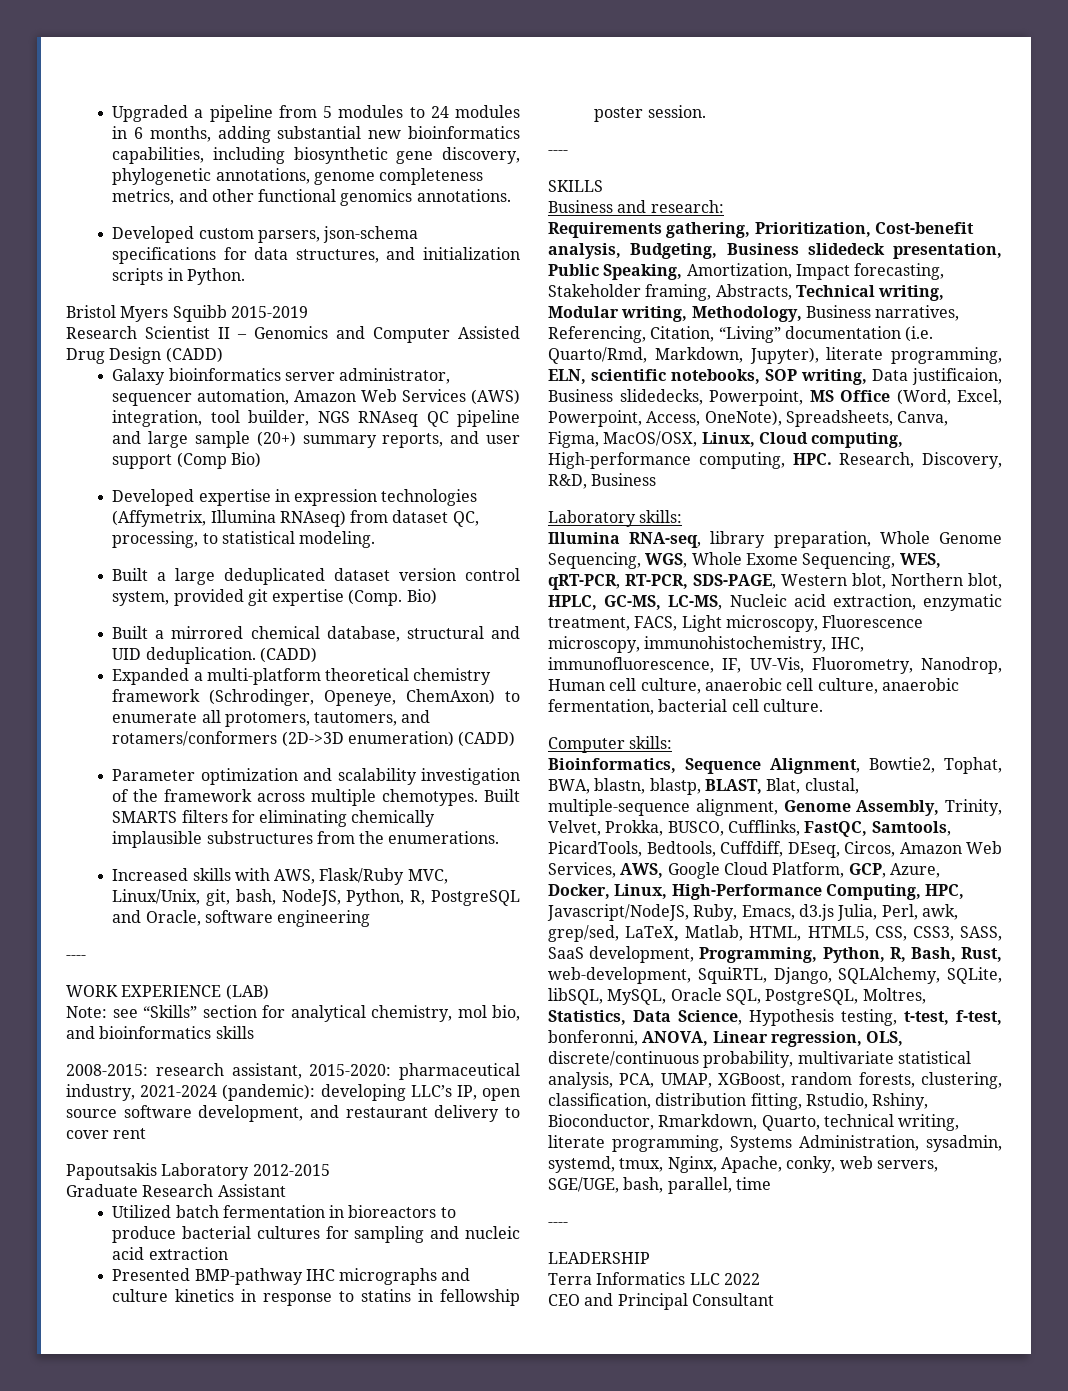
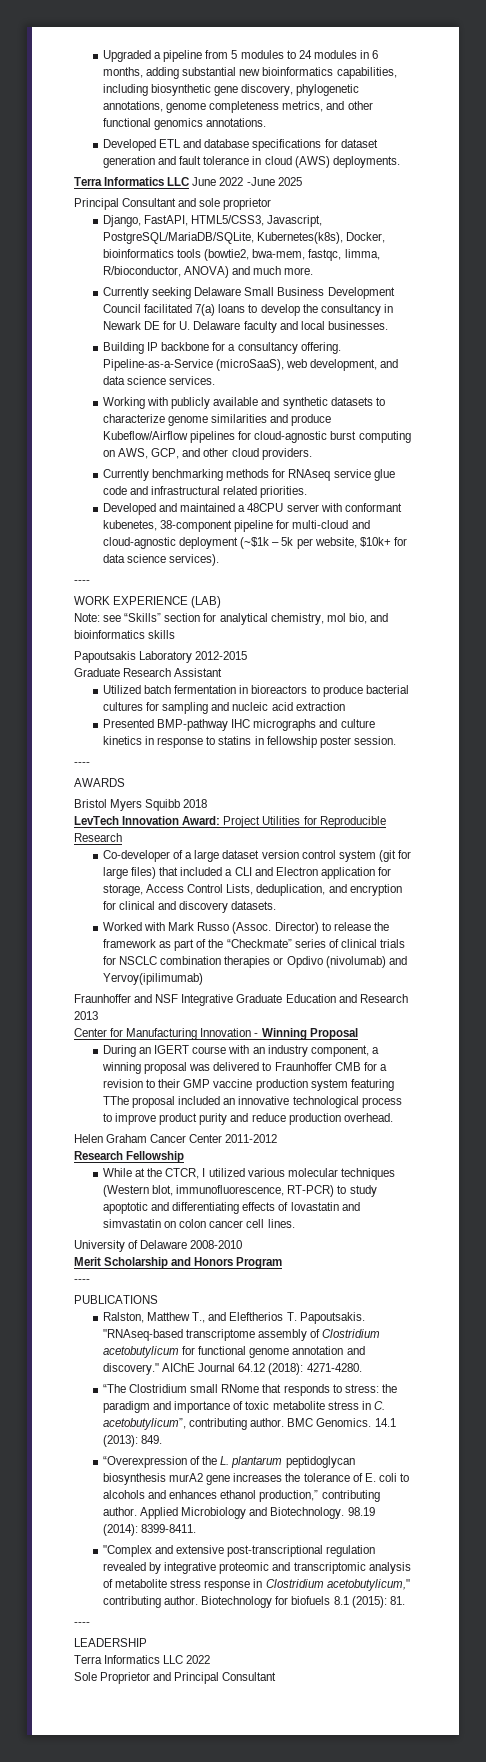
[198,226,419,243] [112,247,520,264] [112,268,245,285] [66,305,308,322] [66,326,520,343] [66,347,223,364] [112,368,451,385] [112,389,520,406] [112,410,520,427] [112,431,520,448] [112,452,261,469] [112,489,478,506] [112,510,479,527] [112,531,376,548] [112,568,520,585] [112,589,437,606] [112,626,520,642] [112,647,317,664] [112,668,492,685] [112,689,520,706] [112,710,431,727] [112,731,516,747] [112,768,520,785] [112,789,520,806] [112,810,436,827] [112,831,500,848] [112,868,448,885] [112,889,520,906] [112,910,371,927] custom parsers, json-schema specifications for data structures, and initialization scripts in Python. // Bristol Myers Squibb 2015-2019 // Research Scientist II – Genomics and Computer Assisted Drug Design (CADD) // Galaxy bioinformatics server administrator, sequencer automation, Amazon Web Services (AWS) integration, tool builder, NGS RNAseq QC pipeline and large sample (20+) summary reports, and user support (Comp Bio) // Developed expertise in expression technologies (Affymetrix, Illumina RNAseq) from dataset QC, processing, to statistical modeling. // Built a large deduplicated dataset version control system, provided git expertise (Comp. Bio) // Built a mirrored chemical database, structural and UID deduplication. (CADD) // Expanded a multi-platform theoretical chemistry framework (Schrodinger, Openeye, ChemAxon) to enumerate all protomers, tautomers, and rotamers/conformers (2D->3D enumeration) (CADD) // Parameter optimization and scalability investigation of the framework across multiple chemotypes. Built SMARTS filters for eliminating chemically implausible substructures from the enumerations. // Increased skills with AWS, Flask/Ruby MVC, Linux/Unix, git, bash, NodeJS, Python, R, PostgreSQL and Oracle, software engineering -> [159,139,378,151] [103,156,400,168] [74,177,302,186] [74,198,272,210] [103,215,323,227] [103,232,386,244] [103,249,380,261] [103,266,314,278] [103,287,395,299] [103,304,393,316] [103,321,388,333] [103,342,341,354] [103,359,399,371] [103,376,216,385] [103,397,385,409] [103,414,332,426] [103,431,411,443] [103,448,312,460] [103,469,395,481] [103,486,308,498] [103,503,402,515] [103,520,370,532] [103,537,407,549] [103,554,220,566] ETL and database specifications for dataset generation and fault tolerance in cloud (AWS) deployments. // Terra Informatics LLC June 2022 -June 2025 // Principal Consultant and sole proprietor // Django, FastAPI, HTML5/CSS3, Javascript, PostgreSQL/MariaDB/SQLite, Kubernetes(k8s), Docker, bioinformatics tools (bowtie2, bwa-mem, fastqc, limma, R/bioconductor, ANOVA) and much more. // Currently seeking Delaware Small Business Development Council facilitated 7(a) loans to develop the consultancy in Newark DE for U. Delaware faculty and local businesses. // Building IP backbone for a consultancy offering. Pipeline-as-a-Service (microSaaS), web development, and data science services. // Working with publicly available and synthetic datasets to characterize genome similarities and produce Kubeflow/Airflow pipelines for cloud-agnostic burst computing on AWS, GCP, and other cloud providers. // Currently benchmarking methods for RNAseq service glue code and infrastructural related priorities. // Developed and maintained a 48CPU server with conformant kubenetes, 38-component pipeline for multi-cloud and cloud-agnostic deployment (~$1k – 5k per website, $10k+ for data science services).
[66,1063,520,1080] [66,1084,521,1101] [66,1105,520,1122] [66,1128,147,1139] // 2008-2015: research assistant, 2015-2020: pharmaceutical industry, 2021-2024 (pandemic): developing LLC’s IP, open source software development, and restaurant delivery to cover rent -> (176, 634) none
[548,180,603,192] [548,200,724,213] [548,222,974,238] [548,243,1002,259] [548,263,945,280] [548,284,945,301] [548,305,960,322] [548,326,934,343] [548,347,1002,364] [548,368,1002,385] [548,389,1002,406] [548,410,949,427] [548,431,904,448] [548,452,1002,469] [548,473,657,489] [548,510,683,527] [548,531,1002,548] [548,552,941,569] [548,573,1002,590] [548,594,1003,611] [548,615,924,632] [548,636,864,653] [548,657,1002,674] [548,678,959,694] [548,699,823,715] [548,736,673,753] [548,757,1002,774] [548,778,859,795] [548,799,1002,816] [548,820,951,837] [548,841,1002,858] [548,862,940,879] [548,884,965,900] [547,904,958,921] [548,925,1002,942] [548,946,1003,963] [548,967,1002,984] [548,988,926,1005] [548,1009,1002,1026] [548,1030,904,1047] [548,1051,971,1068] [548,1072,1002,1089] [548,1093,929,1110] [548,1114,960,1131] [548,1135,1002,1152] [548,1156,938,1173] [548,1177,771,1194] SKILLS // Business and research: // Requirements gathering, Prioritization, Cost-benefit analysis, Budgeting, Business slidedeck presentation, Public Speaking, Amortization, Impact forecasting, Stakeholder framing, Abstracts, Technical writing, Modular writing, Methodology, Business narratives, Referencing, Citation, “Living” documentation (i.e. Quarto/Rmd, Markdown, Jupyter), literate programming, ELN, scientific notebooks, SOP writing, Data justificaion, Business slidedecks, Powerpoint, MS Office (Word, Excel, Powerpoint, Access, OneNote), Spreadsheets, Canva, Figma, MacOS/OSX, Linux, Cloud computing, High-performance computing, HPC. Research, Discovery, R&D, Business // Laboratory skills: // Illumina RNA-seq, library preparation, Whole Genome Sequencing, WGS, Whole Exome Sequencing, WES, qRT-PCR, RT-PCR, SDS-PAGE, Western blot, Northern blot, HPLC, GC-MS, LC-MS, Nucleic acid extraction, enzymatic treatment, FACS, Light microscopy, Fluorescence microscopy, immunohistochemistry, IHC, immunofluorescence, IF, UV-Vis, Fluorometry, Nanodrop, Human cell culture, anaerobic cell culture, anaerobic fermentation, bacterial cell culture. // Computer skills: // Bioinformatics, Sequence Alignment, Bowtie2, Tophat, BWA, blastn, blastp, BLAST, Blat, clustal, multiple-sequence alignment, Genome Assembly, Trinity, Velvet, Prokka, BUSCO, Cufflinks, FastQC, Samtools, PicardTools, Bedtools, Cuffdiff, DEseq, Circos, Amazon Web Services, AWS, Google Cloud Platform, GCP, Azure, Docker, Linux, High-Performance Computing, HPC, Javascript/NodeJS, Ruby, Emacs, d3.js Julia, Perl, awk, grep/sed, LaTeX, Matlab, HTML, HTML5, CSS, CSS3, SASS, SaaS development, Programming, Python, R, Bash, Rust, web-development, SquiRTL, Django, SQLAlchemy, SQLite, libSQL, MySQL, Oracle SQL, PostgreSQL, Moltres, Statistics, Data Science, Hypothesis testing, t-test, f-test, bonferonni, ANOVA, Linear regression, OLS, discrete/continuous probability, multivariate statistical analysis, PCA, UMAP, XGBoost, random forests, clustering, classification, distribution fitting, Rstudio, Rshiny, Bioconductor, Rmarkdown, Quarto, technical writing, literate programming, Systems Administration, sysadmin, systemd, tmux, Nginx, Apache, conky, web servers, SGE/UGE, bash, parallel, time -> [74,778,125,787] [74,799,208,811] [74,816,386,828] [74,833,122,842] [103,850,411,862] [103,867,391,879] [103,884,402,896] [103,901,277,913] [103,922,389,934] [103,939,405,951] [103,956,407,968] [103,973,204,985] [74,994,408,1006] [74,1011,98,1020] [74,1028,358,1040] [103,1045,379,1057] [102,1062,387,1074] [103,1079,394,1091] [103,1096,402,1108] [103,1113,393,1125] [74,1134,278,1143] [74,1151,185,1163] [103,1168,395,1180] [103,1185,377,1197] [103,1202,360,1214] [103,1219,295,1228] [74,1240,243,1252] [74,1257,283,1269] [74,1279,90,1283] [74,1295,158,1304] [103,1312,365,1324] [103,1329,381,1341] [103,1346,365,1358] [103,1363,362,1375] [103,1384,397,1396] [103,1401,385,1413] [103,1418,396,1430] [103,1435,163,1447] [103,1456,355,1468] [103,1473,409,1485] [103,1490,380,1502] [103,1507,375,1519] [103,1524,197,1536] [103,1545,376,1557] [103,1562,411,1574] [103,1579,410,1591] [103,1596,405,1608] AWARDS // Bristol Myers Squibb 2018 // LevTech Innovation Award: Project Utilities for Reproducible Research // Co-developer of a large dataset version control system (git for large files) that included a CLI and Electron application for storage, Access Control Lists, deduplication, and encryption for clinical and discovery datasets. // Worked with Mark Russo (Assoc. Director) to release the framework as part of the “Checkmate” series of clinical trials for NSCLC combination therapies or Opdivo (nivolumab) and Yervoy(ipilimumab) // Fraunhoffer and NSF Integrative Graduate Education and Research 2013 // Center for Manufacturing Innovation - Winning Proposal // During an IGERT course with an industry component, a winning proposal was delivered to Fraunhoffer CMB for a revision to their GMP vaccine production system featuring TThe proposal included an innovative technological process to improve product purity and reduce production overhead. // Helen Graham Cancer Center 2011-2012 // Research Fellowship // While at the CTCR, I utilized various molecular techniques (Western blot, immunofluorescence, RT-PCR) to study apoptotic and differentiating effects of lovastatin and simvastatin on colon cancer cell lines. // University of Delaware 2008-2010 // Merit Scholarship and Honors Program // ---- // PUBLICATIONS // Ralston, Matthew T., and Eleftherios T. Papoutsakis. "RNAseq‐based transcriptome assembly of Clostridium acetobutylicum for functional genome annotation and discovery." AIChE Journal 64.12 (2018): 4271-4280. // “The Clostridium small RNome that responds to stress: the paradigm and importance of toxic metabolite stress in C. acetobutylicum”, contributing author. BMC Genomics. 14.1 (2013): 849. // “Overexpression of the L. plantarum peptidoglycan biosynthesis murA2 gene increases the tolerance of E. coli to alcohols and enhances ethanol production,” contributing author. Applied Microbiology and Biotechnology. 98.19 (2014): 8399-8411. // "Complex and extensive post-transcriptional regulation revealed by integrative proteomic and transcriptomic analysis of metabolite stress response in Clostridium acetobutylicum," contributing author. Biotechnology for biofuels 8.1 (2015): 81.
[548,1294,580,1306] CEO -> [74,1672,151,1684] Sole Proprietor

